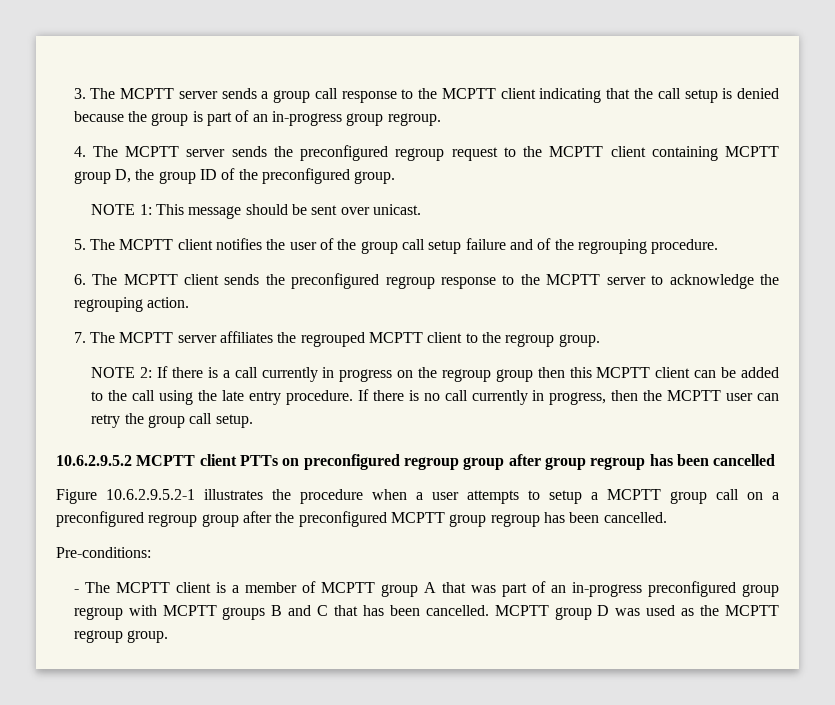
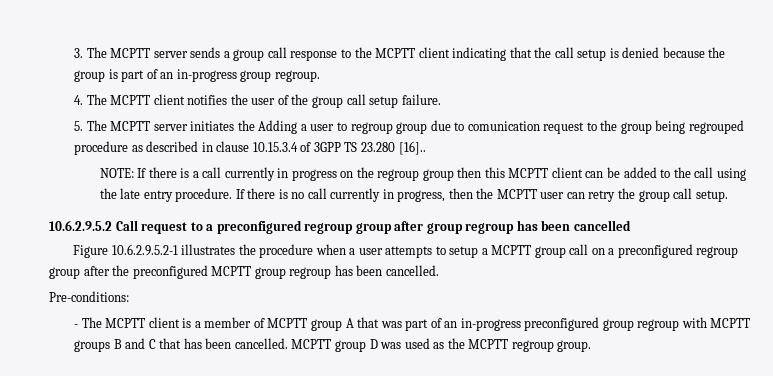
[186,145,779,161] [73,168,396,184] [91,204,421,219] [73,239,174,250] server sends the preconfigured regroup request to the MCPTT client containing MCPTT group D, the group ID of the preconfigured group. // NOTE 1: This message should be sent over unicast. // 5. The MCPTT -> (151, 100) none
[465,238,719,254] [73,273,779,289] [73,297,190,312] [73,331,600,347] [91,367,153,378] failure and of the regrouping procedure. // 6. The MCPTT client sends the preconfigured regroup response to the MCPTT server to acknowledge the regrouping action. // 7. The MCPTT server affiliates the regrouped MCPTT client to the regroup group. // NOTE 2: -> [401,94,441,105] [74,120,744,134] [74,141,426,155] [99,168,134,178] failure. // 5. The MCPTT server initiates the Adding a user to regroup group due to comunication request to the group being regrouped procedure as described in clause 10.15.3.4 of 3GPP TS 23.280 [16].. // NOTE:
[136,454,300,466] MCPTT client PTTs on -> [115,220,214,234] Call request to a

